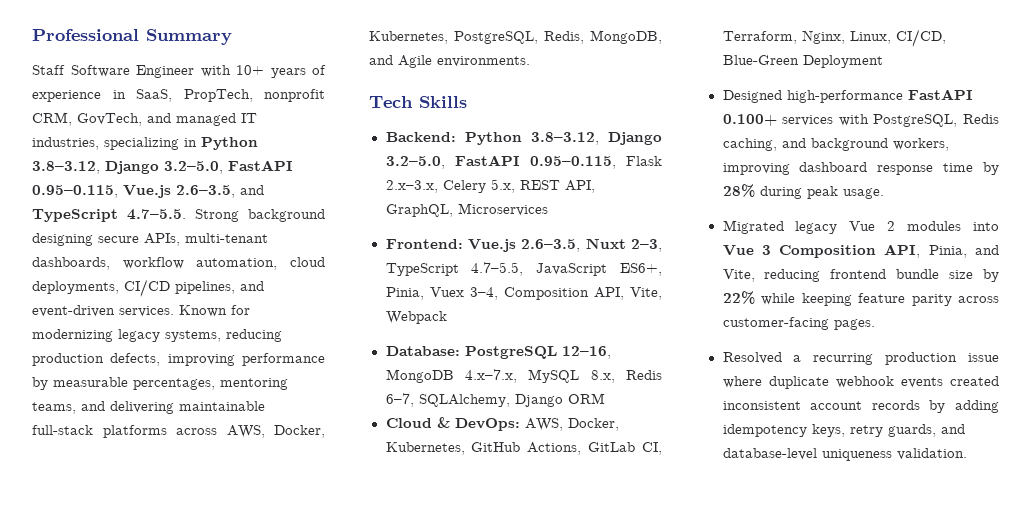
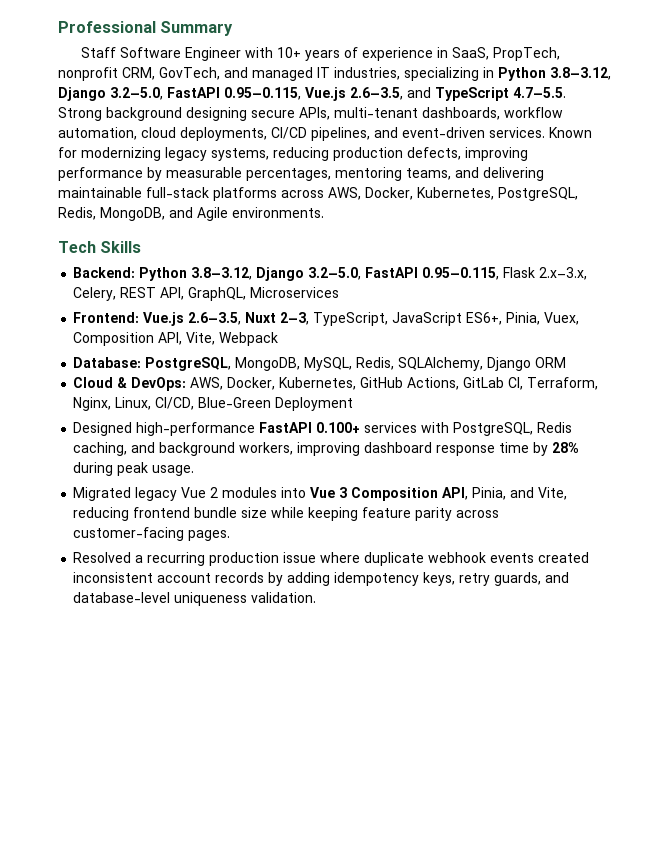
[442,179,515,193] Celery 5.x, -> [73,287,117,301] Celery,
[385,262,524,276] TypeScript 4.7–5.5, -> [313,312,389,326] TypeScript,
[429,287,498,300] Vuex 3–4, -> [544,312,580,325] Vuex,
[464,346,611,359] [385,369,662,383] [385,393,414,407] PostgreSQL 12–16, MongoDB 4.x–7.x, MySQL 8.x, Redis 6–7, -> [145,357,395,371] PostgreSQL, MongoDB, MySQL, Redis,
[983,269,999,282] [722,291,755,304] by 22% -> (268, 512) none

